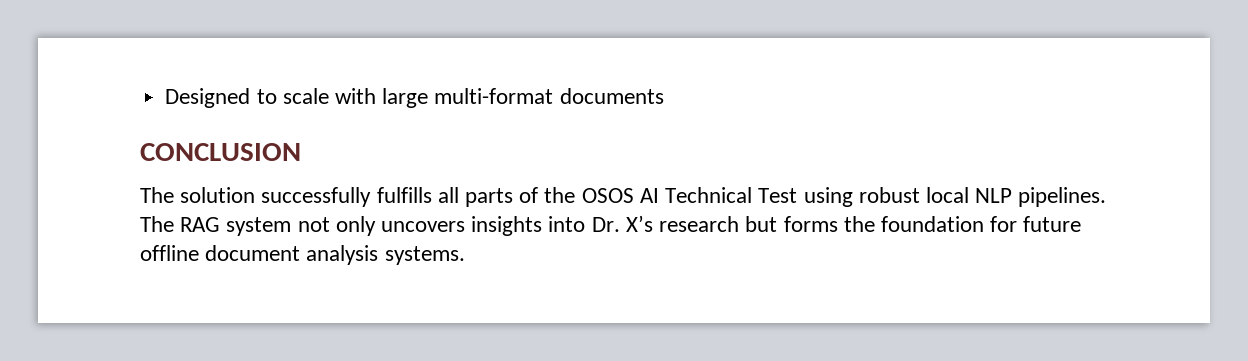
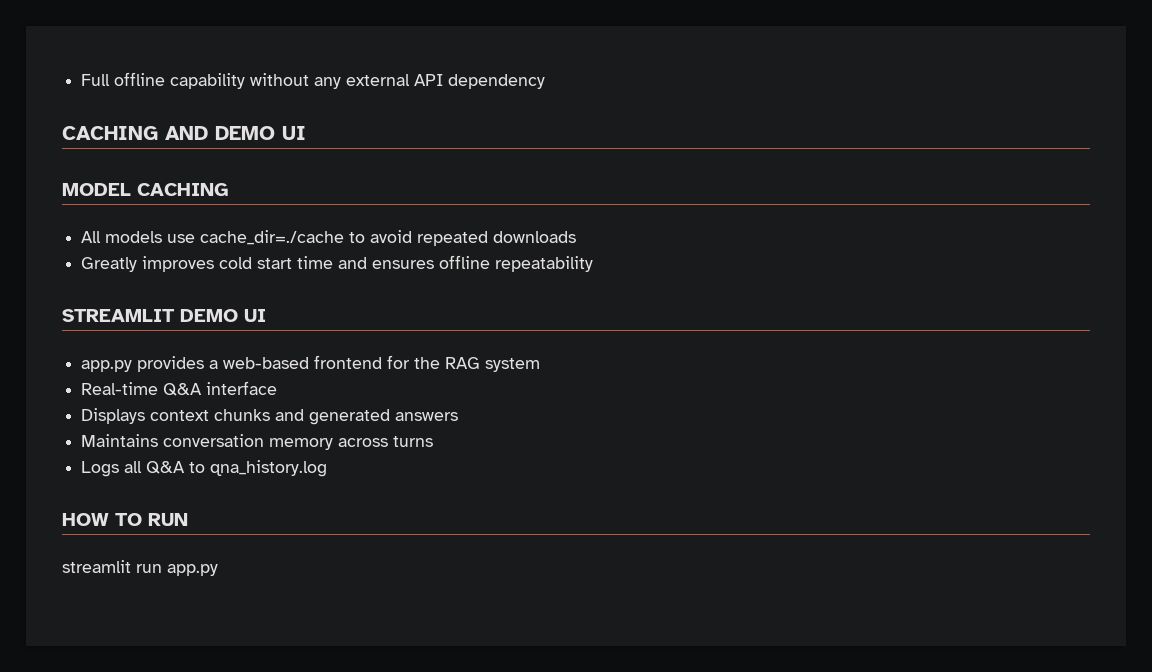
[165,88,664,108] [140,143,301,161] [140,187,1107,207] [140,215,1082,236] [140,245,465,265] Designed to scale with large multi-format documents // CONCLUSION // The solution successfully fulfills all parts of the OSOS AI Technical Test using robust local NLP pipelines. The RAG system not only uncovers insights into Dr. X’s research but forms the foundation for future offline document analysis systems. -> [81,72,546,89] [62,126,306,140] [62,183,228,196] [81,230,577,246] [81,255,594,272] [62,309,266,322] [81,355,541,372] [81,381,278,396] [81,408,459,425] [81,434,434,450] [81,460,328,477] [62,513,188,526] [62,560,218,576] Full offline capability without any external API dependency // CACHING AND DEMO UI // MODEL CACHING // All models use cache_dir=./cache to avoid repeated downloads // Greatly improves cold start time and ensures offline repeatability // STREAMLIT DEMO UI // app.py provides a web-based frontend for the RAG system // Real-time Q&A interface // Displays context chunks and generated answers // Maintains conversation memory across turns // Logs all Q&A to qna_history.log // HOW TO RUN // streamlit run app.py

